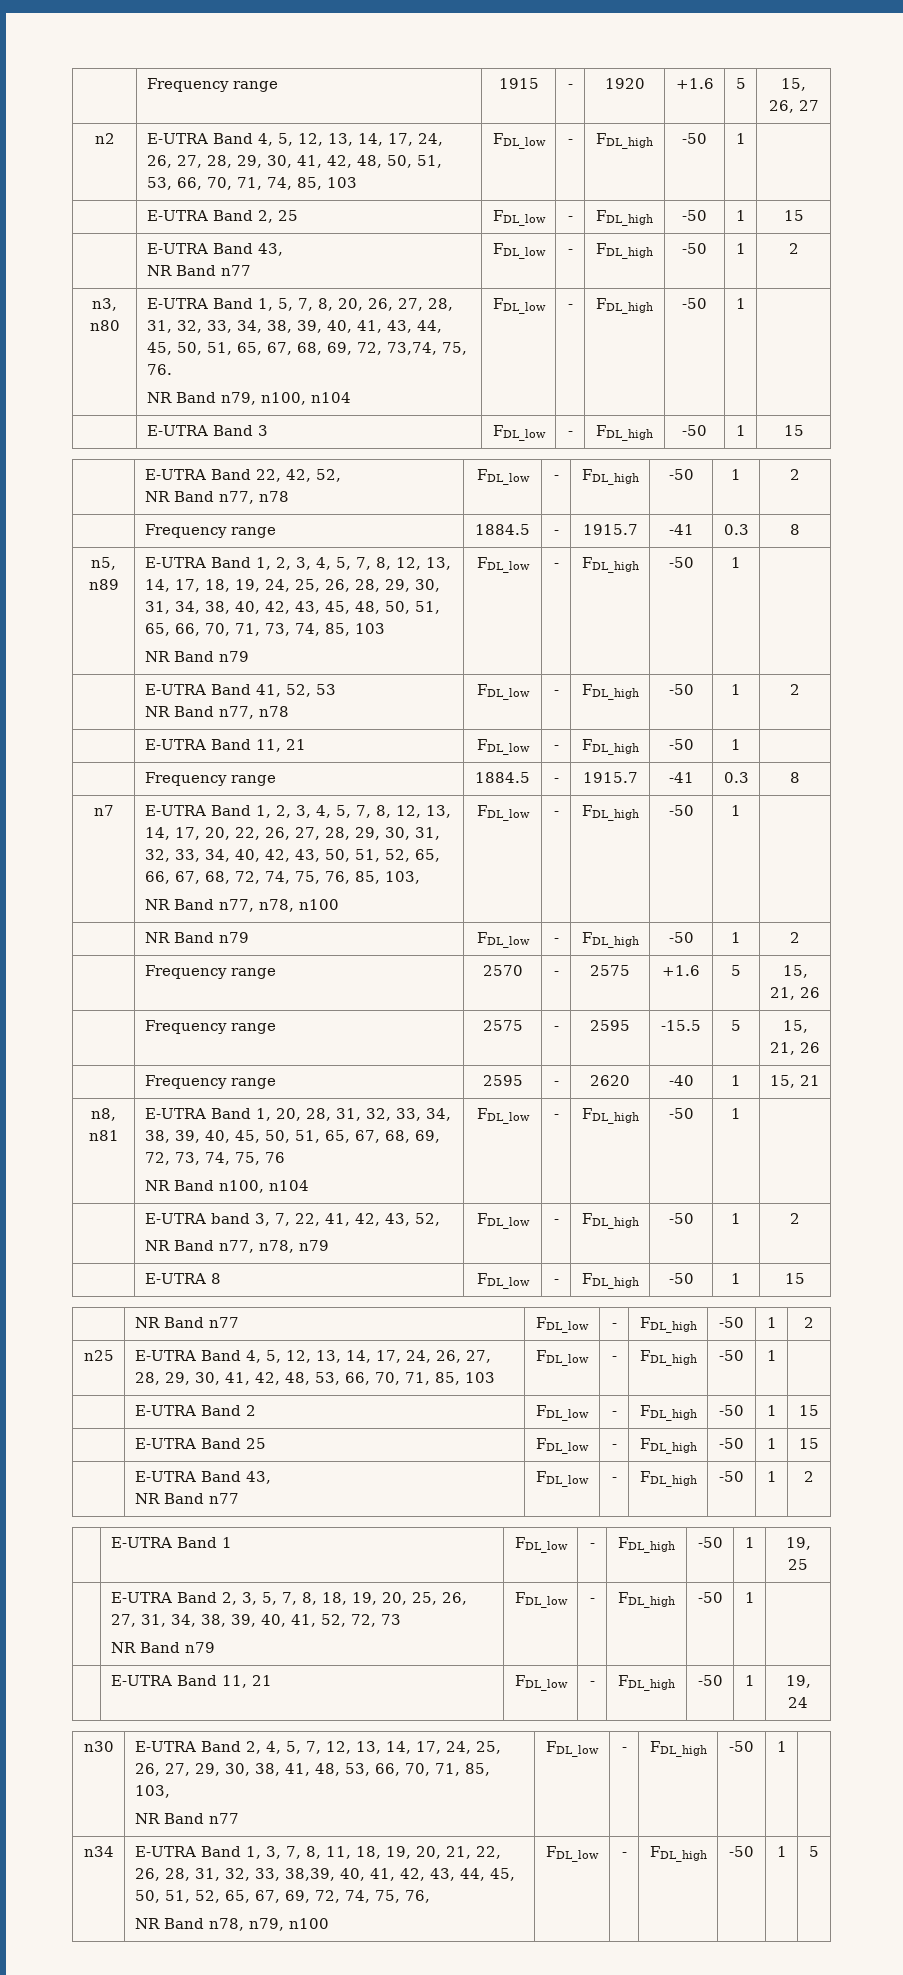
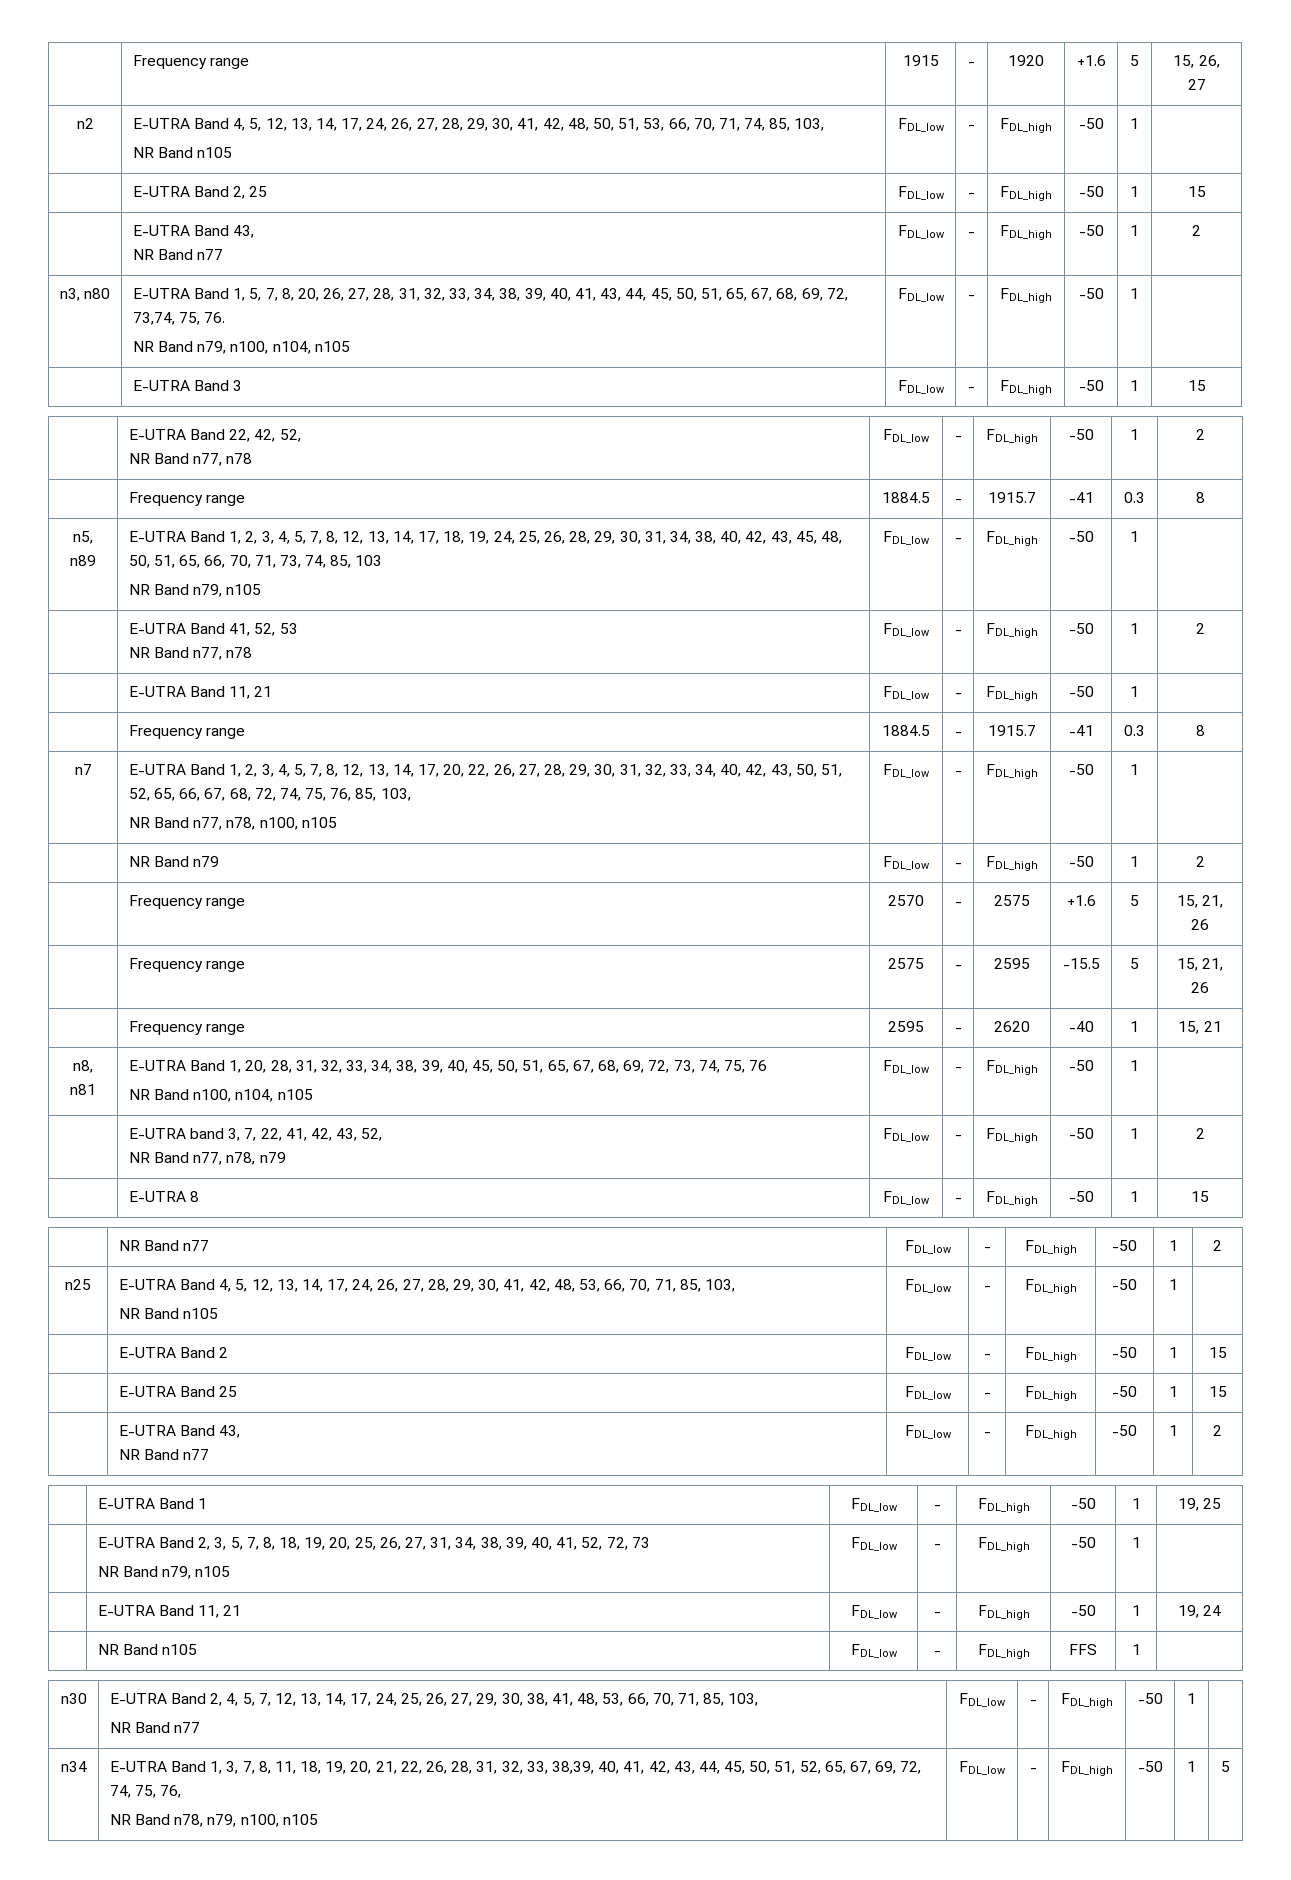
[326,177,357,188] 103 -> [794,118,825,131] [132,147,233,158] 103, // NR Band n105
[310,392,351,403] n104 -> [272,341,350,354] n104, n105
[218,651,249,662] n79 -> [193,584,262,597] n79, n105
[298,899,339,910] n100 -> [259,817,337,830] n100, n105
[268,1180,309,1191] n104 -> [235,1089,313,1102] n104, n105
[464,1372,495,1383] 103 -> [704,1279,735,1292] [118,1308,219,1319] 103, // NR Band n105
[184,1642,215,1653] n79 -> [162,1566,231,1579] n79, n105
(808, 1702) none -> [97,1644,198,1655] [850,1644,898,1658] [933,1651,941,1655] [977,1644,1030,1659] [1069,1644,1097,1655] [1131,1644,1141,1655] // | NR Band n105 | FDL_low | - | FDL_high | FFS | 1 |
[288,1918,329,1929] n100 -> [240,1814,318,1827] n100, n105

